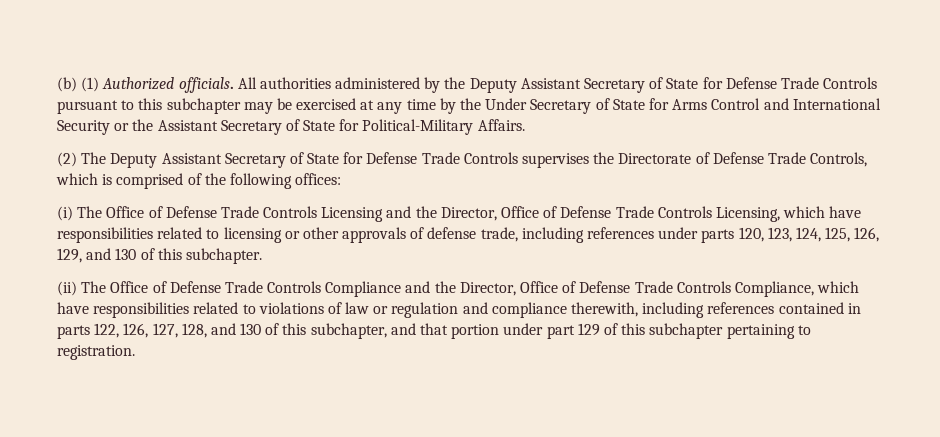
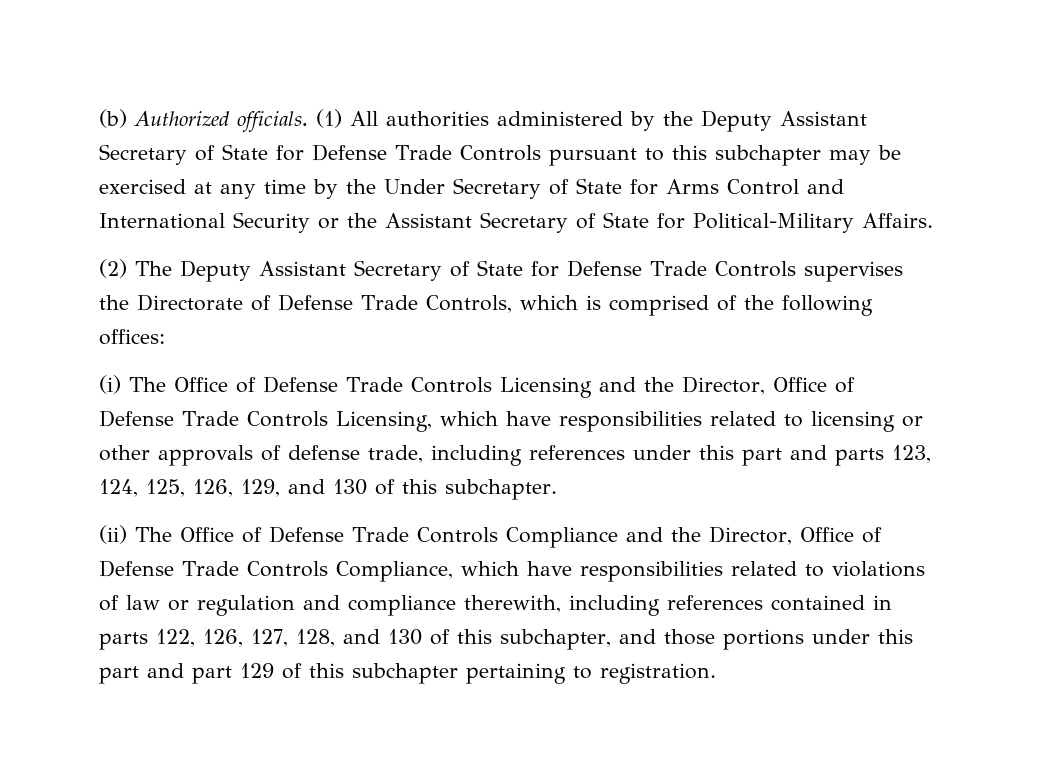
[81,77,100,92] (1) -> (127, 118) none
(234, 85) none -> [316,109,342,128] (1)
[701,227,764,243] parts 120, -> [699,445,884,466] this part and parts
[420,323,544,339] that portion under -> [663,629,913,650] [99,663,184,684] those portions under this part and

